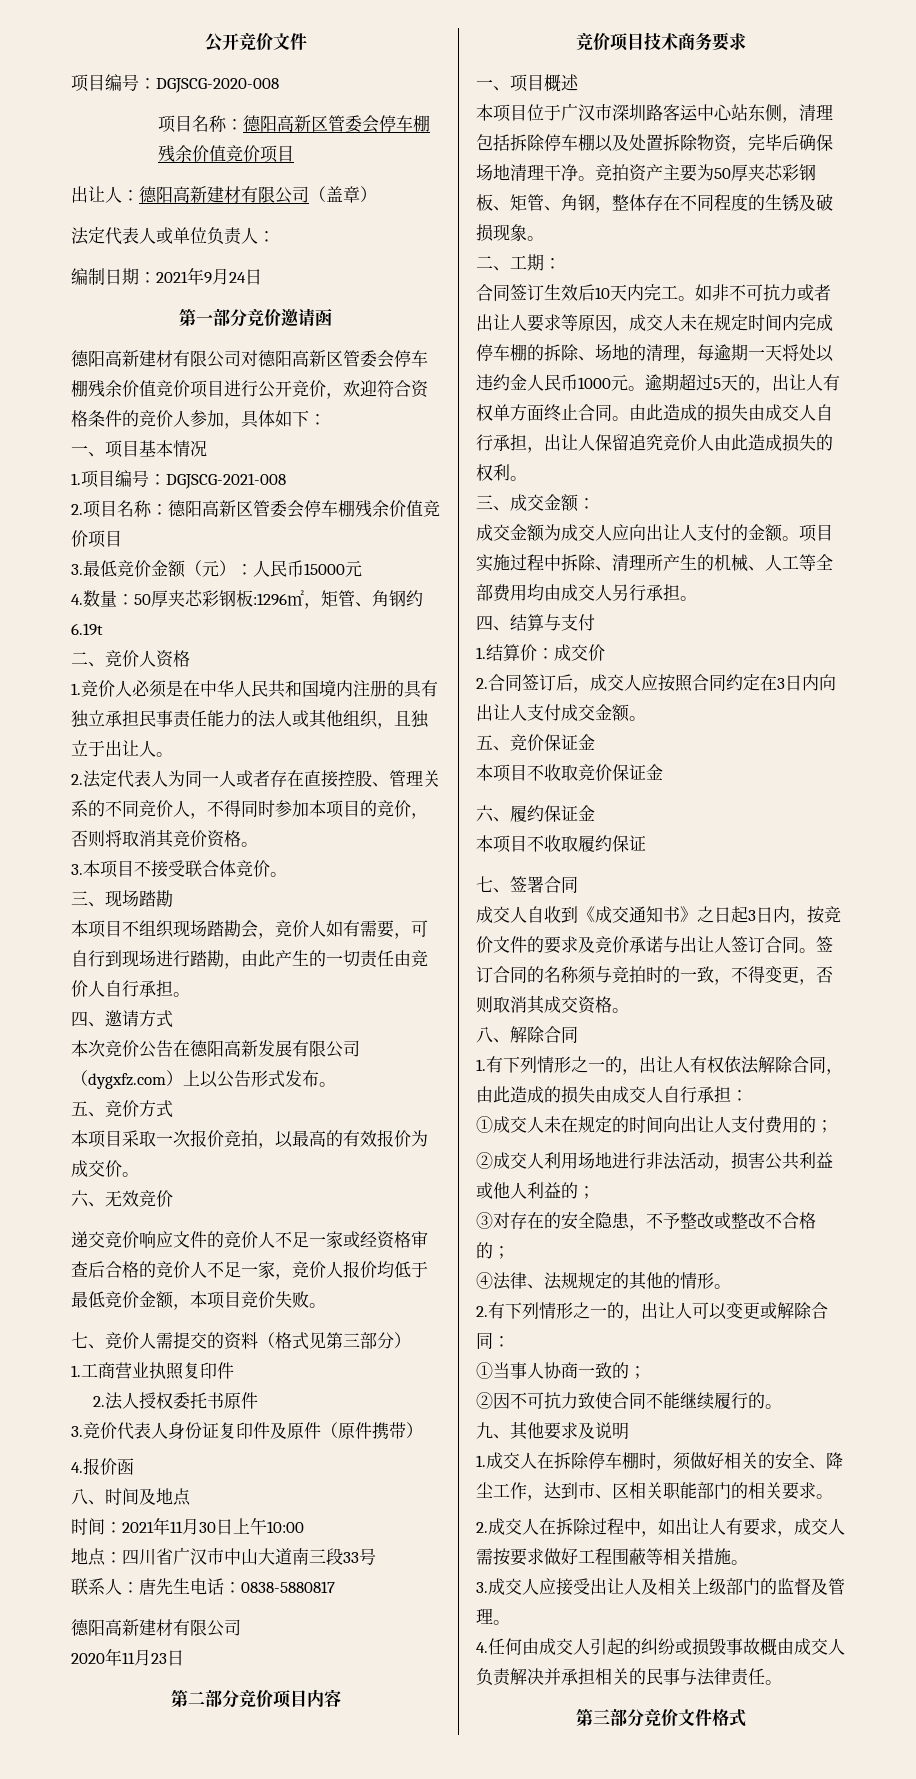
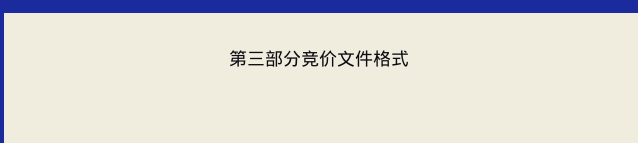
[204,32,307,52] [71,74,279,93] [158,115,431,133] [158,145,295,163] [71,186,377,204] [71,227,275,245] [71,267,262,285] [179,308,332,327] [71,350,428,368] [71,380,429,399] [71,410,326,429] [71,440,207,458] [71,470,286,489] [71,500,440,518] [71,530,122,548] [71,560,362,578] [71,590,423,609] [71,623,103,636] [71,650,190,668] [71,680,438,698] [71,709,429,729] [71,740,173,757] [71,770,440,788] [71,800,428,819] [71,829,258,848] [71,860,287,878] [71,890,173,907] [71,920,428,939] [71,950,428,969] [71,980,190,997] [71,1010,173,1028] [71,1040,360,1058] [71,1070,336,1089] [71,1100,173,1118] [71,1130,428,1149] [71,1160,139,1177] [71,1190,173,1207] [71,1231,428,1249] [71,1261,428,1280] [71,1291,326,1310] [71,1332,411,1350] [71,1362,234,1380] [92,1392,258,1410] [71,1422,423,1440] [71,1458,134,1475] [71,1488,191,1506] [71,1517,304,1535] [71,1547,376,1566] [71,1578,335,1595] [71,1619,241,1637] [71,1648,184,1666] [170,1689,341,1708] [575,32,746,51] [476,74,579,92] [476,103,833,123] [476,134,833,153] [476,164,816,182] [476,193,833,213] [476,224,544,242] [476,254,561,271] [476,284,831,301] [476,314,833,333] [476,344,834,363] [476,373,840,393] [476,404,833,422] [476,434,833,453] [476,464,527,481] [476,494,595,512] [476,524,833,542] [476,554,833,572] [476,584,697,602] [476,614,595,631] [476,644,605,661] [476,674,836,693] [476,704,646,722] [476,734,595,751] [476,764,663,782] [476,805,595,822] [476,835,646,853] [476,876,578,893] [476,906,841,925] [476,936,833,954] [476,966,833,985] [476,995,629,1014] [476,1026,578,1043] [476,1056,843,1075] [476,1086,748,1104] [476,1116,833,1134] [476,1152,833,1171] [476,1182,595,1199] [476,1212,816,1231] [476,1242,510,1259] [476,1271,731,1290] [476,1302,828,1321] [476,1332,510,1349] [476,1362,646,1379] [476,1392,782,1410] [476,1421,629,1440] [476,1452,843,1471] [476,1482,833,1501] [476,1518,845,1537] [476,1548,748,1566] [476,1578,845,1596] [476,1608,510,1625] [476,1638,845,1656] [476,1668,782,1686] 公开竞价文件 // 项目编号：DGJSCG-2020-008 // 项目名称：德阳高新区管委会停车棚残余价值竞价项目 // 出让人：德阳高新建材有限公司（盖章） // 法定代表人或单位负责人： // 编制日期：2021年9月24日 // 第一部分竞价邀请函 // 德阳高新建材有限公司对德阳高新区管委会停车棚残余价值竞价项目进行公开竞价，欢迎符合资格条件的竞价人参加，具体如下： // 一、项目基本情况 // 1.项目编号：DGJSCG-2021-008 // 2.项目名称：德阳高新区管委会停车棚残余价值竞价项目 // 3.最低竞价金额（元）：人民币15000元 // 4.数量：50厚夹芯彩钢板:1296㎡，矩管、角钢约6.19t // 二、竞价人资格 // 1.竞价人必须是在中华人民共和国境内注册的具有独立承担民事责任能力的法人或其他组织，且独立于出让人。 // 2.法定代表人为同一人或者存在直接控股、管理关系的不同竞价人，不得同时参加本项目的竞价，否则将取消其竞价资格。 // 3.本项目不接受联合体竞价。 // 三、现场踏勘 // 本项目不组织现场踏勘会，竞价人如有需要，可自行到现场进行踏勘，由此产生的一切责任由竞价人自行承担。 // 四、邀请方式 // 本次竞价公告在德阳高新发展有限公司（dygxfz.com）上以公告形式发布。 // 五、竞价方式 // 本项目采取一次报价竞拍，以最高的有效报价为成交价。 // 六、无效竞价 // 递交竞价响应文件的竞价人不足一家或经资格审查后合格的竞价人不足一家，竞价人报价均低于最低竞价金额，本项目竞价失败。 // 七、竞价人需提交的资料（格式见第三部分） // 1.工商营业执照复印件 // 2.法人授权委托书原件 // 3.竞价代表人身份证复印件及原件（原件携带） // 4.报价函 // 八、时间及地点 // 时间：2021年11月30日上午10:00 // 地点：四川省广汉市中山大道南三段33号 // 联系人：唐先生电话：0838-5880817 // 德阳高新建材有限公司 // 2020年11月23日 // 第二部分竞价项目内容 // 竞价项目技术商务要求 // 一、项目概述 // 本项目位于广汉市深圳路客运中心站东侧，清理包括拆除停车棚以及处置拆除物资，完毕后确保场地清理干净。竞拍资产主要为50厚夹芯彩钢板、矩管、角钢，整体存在不同程度的生锈及破损现象。 // 二、工期： // 合同签订生效后10天内完工。如非不可抗力或者出让人要求等原因，成交人未在规定时间内完成停车棚的拆除、场地的清理，每逾期一天将处以违约金人民币1000元。逾期超过5天的，出让人有权单方面终止合同。由此造成的损失由成交人自行承担，出让人保留追究竞价人由此造成损失的权利。 // 三、成交金额： // 成交金额为成交人应向出让人支付的金额。项目实施过程中拆除、清理所产生的机械、人工等全部费用均由成交人另行承担。 // 四、结算与支付 // 1.结算价：成交价 // 2.合同签订后，成交人应按照合同约定在3日内向出让人支付成交金额。 // 五、竞价保证金 // 本项目不收取竞价保证金 // 六、履约保证金 // 本项目不收取履约保证 // 七、签署合同 // 成交人自收到《成交通知书》之日起3日内，按竞价文件的要求及竞价承诺与出让人签订合同。签订合同的名称须与竞拍时的一致，不得变更，否则取消其成交资格。 // 八、解除合同 // 1.有下列情形之一的，出让人有权依法解除合同，由此造成的损失由成交人自行承担： // ①成交人未在规定的时间向出让人支付费用的； // ②成交人利用场地进行非法活动，损害公共利益或他人利益的； // ③对存在的安全隐患，不予整改或整改不合格的； // ④法律、法规规定的其他的情形。 // 2.有下列情形之一的，出让人可以变更或解除合同： // ①当事人协商一致的； // ②因不可抗力致使合同不能继续履行的。 // 九、其他要求及说明 // 1.成交人在拆除停车棚时，须做好相关的安全、降尘工作，达到市、区相关职能部门的相关要求。 // 2.成交人在拆除过程中，如出让人有要求，成交人需按要求做好工程围蔽等相关措施。 // 3.成交人应接受出让人及相关上级部门的监督及管理。 // 4.任何由成交人引起的纠纷或损毁事故概由成交人负责解决并承担相关的民事与法律责任。 // -> (229, 58) none

